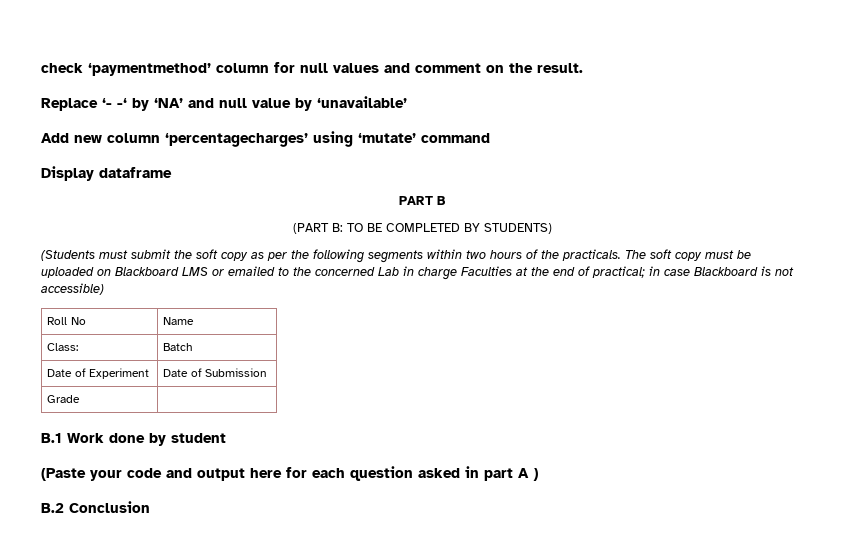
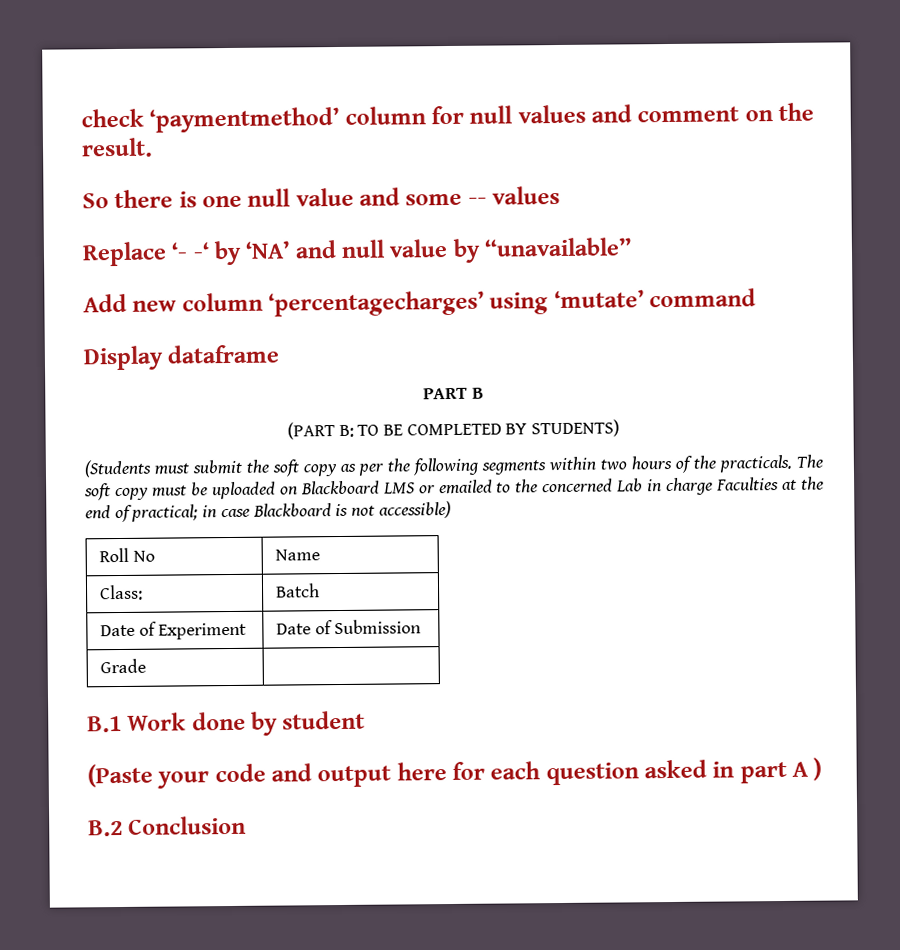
(583, 68) none -> [82,185,561,209] // So there is one null value and some -- values
[317,96,407,108] ‘unavailable’ -> [484,237,633,257] “unavailable”

